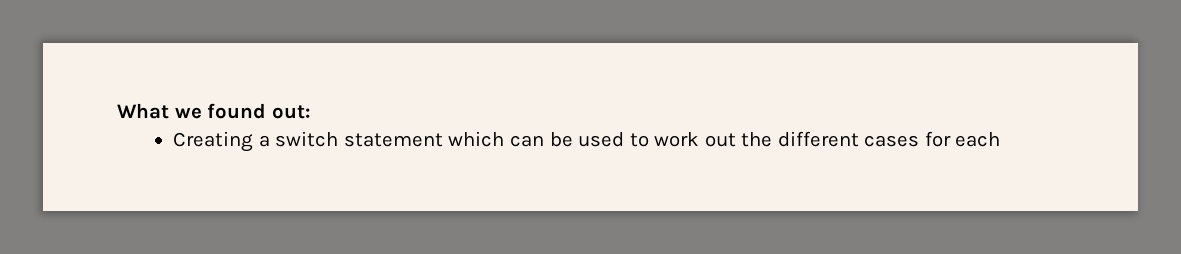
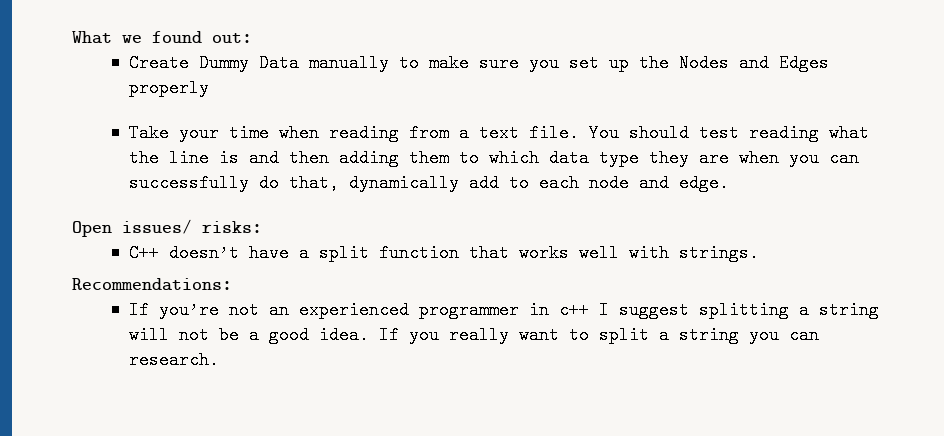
[173,131,1001,152] Creating a switch statement which can be used to work out the different cases for each -> [128,54,829,72] [128,79,209,97] [128,124,869,142] [128,149,859,167] [128,174,729,192] [72,219,262,237] [128,244,759,262] [72,278,232,291] [128,301,879,319] [128,326,819,344] [128,351,219,369] Create Dummy Data manually to make sure you set up the Nodes and Edges properly // Take your time when reading from a text file. You should test reading what the line is and then adding them to which data type they are when you can successfully do that, dynamically add to each node and edge. // Open issues/ risks: // C++ doesn’t have a split function that works well with strings. // Recommendations: // If you’re not an experienced programmer in c++ I suggest splitting a string will not be a good idea. If you really want to split a string you can research.

